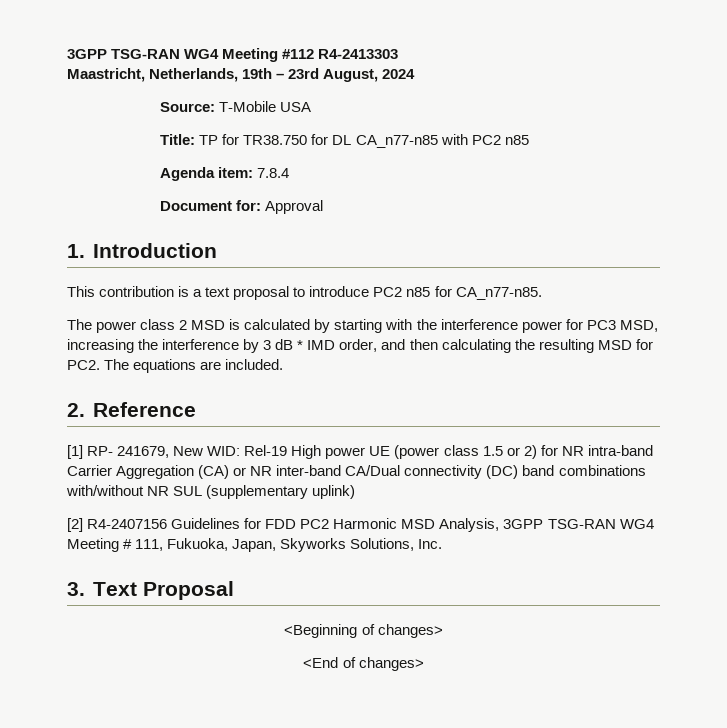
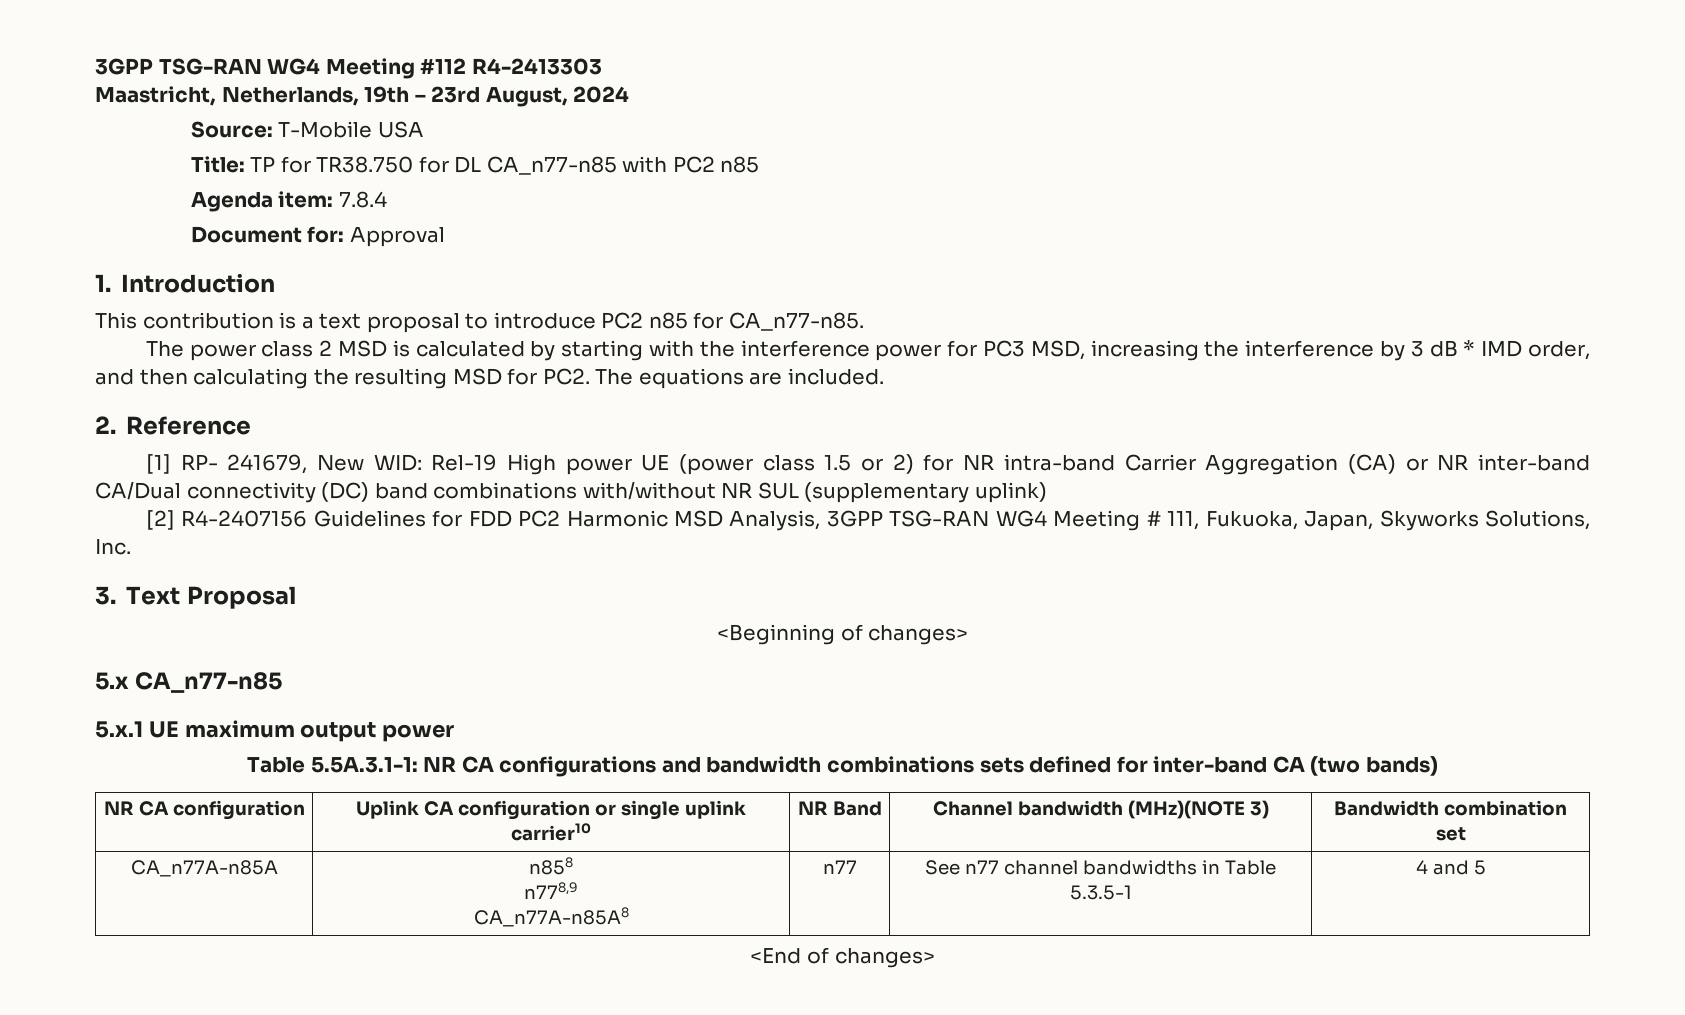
(443, 631) none -> [95,672,283,693] [95,720,455,742] [247,756,1438,777] [103,800,305,820] [356,800,746,820] [511,823,591,841] [797,801,882,816] [932,800,1269,819] [1334,800,1567,816] [1435,827,1466,841] [130,860,278,877] [529,857,573,875] [524,882,578,899] [473,907,629,927] [822,860,857,874] [925,860,1276,875] [1069,885,1132,900] [1415,860,1486,875] // 5.x CA_n77-n85 // 5.x.1 UE maximum output power // Table 5.5A.3.1-1: NR CA configurations and bandwidth combinations sets defined for inter-band CA (two bands) // NR CA configuration | Uplink CA configuration or single uplink carrier10 | NR Band | Channel bandwidth (MHz)(NOTE 3) | Bandwidth combination set // CA_n77A-n85A | n858 // n778,9 // CA_n77A-n85A8 | n77 | See n77 channel bandwidths in Table 5.3.5-1 | 4 and 5

